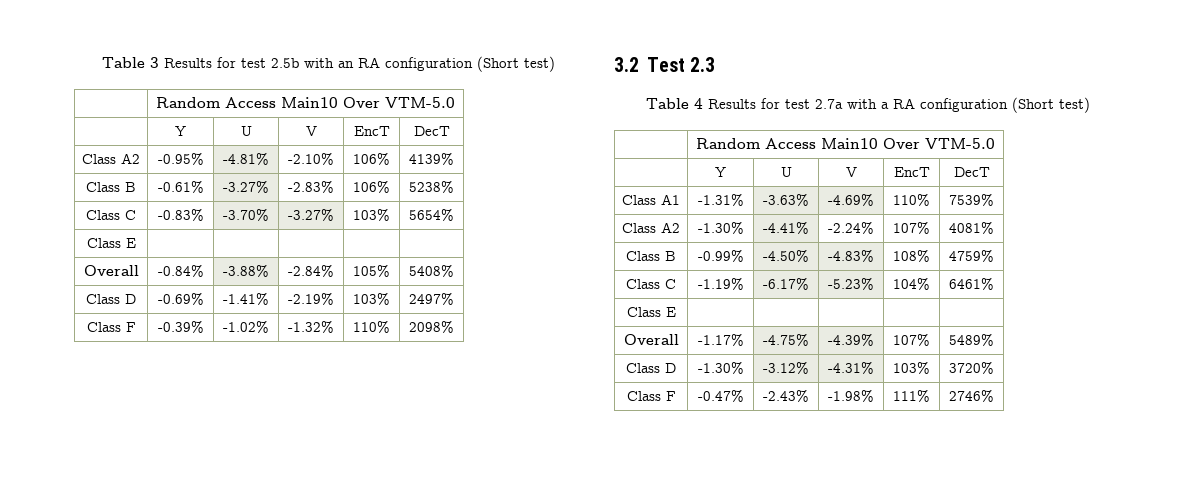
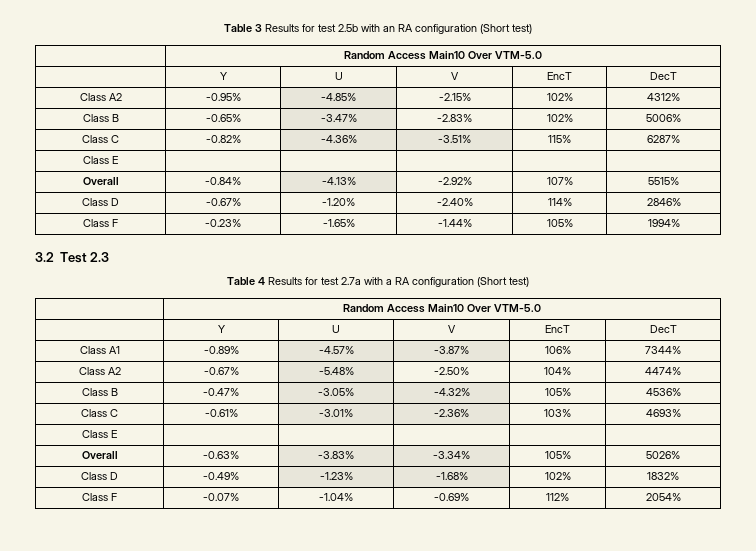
[223,152,269,165] [288,152,334,165] [353,152,390,165] [409,152,454,165] [86,182,136,192] [157,180,204,193] [223,180,269,193] -4.81% | -2.10% | 106% | 4139% // Class B | -0.61% | -3.27% -> [321,93,356,101] [438,93,471,101] [546,93,573,101] [647,93,680,101] [82,114,119,122] [205,114,241,122] [320,114,357,122] -4.85% | -2.15% | 102% | 4312% // Class B | -0.65% | -3.47%
[353,180,390,193] [409,180,454,193] [86,210,136,220] [157,208,204,221] [223,208,269,221] [288,208,334,221] [353,208,390,221] [409,208,454,221] 106% | 5238% // Class C | -0.83% | -3.70% | -3.27% | 103% | 5654% -> [546,114,573,122] [646,114,681,122] [82,135,119,143] [205,135,241,143] [320,135,357,143] [438,135,471,143] [548,135,571,143] [647,135,680,143] 102% | 5006% // Class C | -0.82% | -4.36% | -3.51% | 115% | 6287%
[223,264,269,277] [288,264,334,277] [353,264,390,277] [409,264,454,277] [86,294,136,304] [157,292,204,305] [223,292,269,305] [288,292,334,305] [353,292,390,305] [409,292,454,305] [86,322,136,332] [157,320,204,333] [223,320,269,333] [288,320,334,333] [353,320,390,333] [409,320,454,333] -3.88% | -2.84% | 105% | 5408% // Class D | -0.69% | -1.41% | -2.19% | 103% | 2497% // Class F | -0.39% | -1.02% | -1.32% | 110% | 2098% -> [321,177,356,185] [437,177,472,185] [546,177,573,185] [648,177,679,185] [82,198,119,206] [205,198,241,206] [322,198,355,206] [436,198,473,206] [547,198,572,206] [646,198,681,206] [83,219,118,227] [205,219,241,227] [322,219,355,227] [437,219,472,227] [546,219,573,227] [647,219,680,227] -4.13% | -2.92% | 107% | 5515% // Class D | -0.67% | -1.20% | -2.40% | 114% | 2846% // Class F | -0.23% | -1.65% | -1.44% | 105% | 1994%
[697,193,744,206] [763,193,809,206] [828,193,874,206] [893,193,930,206] [949,193,994,206] [622,222,680,233] [697,221,744,234] [763,221,809,234] [828,221,874,234] [893,221,930,234] [949,221,994,234] [626,251,676,261] [697,249,744,262] [763,249,809,262] [828,249,874,262] [893,249,930,262] [949,249,994,262] [626,279,676,289] [697,277,744,290] [763,277,809,290] [828,277,874,290] [893,277,930,290] [949,277,994,290] [626,307,676,317] [623,334,679,345] [697,333,744,346] [763,333,809,346] [828,333,874,346] [893,333,930,346] [949,333,994,346] [626,363,676,373] [697,361,744,374] [763,361,809,374] [828,361,874,374] [893,361,930,374] [949,361,994,374] [626,391,676,401] [697,389,744,402] [763,389,809,402] [828,389,874,402] [893,389,930,402] [949,389,994,402] -1.31% | -3.63% | -4.69% | 110% | 7539% // Class A2 | -1.30% | -4.41% | -2.24% | 107% | 4081% // Class B | -0.99% | -4.50% | -4.83% | 108% | 4759% // Class C | -1.19% | -6.17% | -5.23% | 104% | 6461% // Class E | | | | | // Overall | -1.17% | -4.75% | -4.39% | 107% | 5489% // Class D | -1.30% | -3.12% | -4.31% | 103% | 3720% // Class F | -0.47% | -2.43% | -1.98% | 111% | 2746% -> [203,346,239,354] [318,346,354,354] [434,346,469,354] [544,346,571,354] [645,346,681,354] [78,367,121,375] [203,367,239,375] [318,367,354,375] [434,367,469,375] [544,367,571,375] [645,367,681,375] [81,388,118,396] [203,388,239,396] [318,388,354,396] [433,388,470,396] [544,388,571,396] [645,388,681,396] [81,409,118,417] [204,409,238,417] [319,409,353,417] [434,409,469,417] [544,409,571,417] [645,409,681,417] [82,430,117,438] [81,451,118,459] [203,451,239,459] [318,451,354,459] [433,451,470,459] [544,451,571,459] [646,451,680,459] [81,472,118,480] [203,472,239,480] [319,472,353,480] [435,472,468,480] [544,472,571,480] [647,472,679,480] [82,493,117,501] [203,493,239,501] [319,493,353,501] [434,493,469,501] [546,493,569,501] [645,493,681,501] -0.89% | -4.57% | -3.87% | 106% | 7344% // Class A2 | -0.67% | -5.48% | -2.50% | 104% | 4474% // Class B | -0.47% | -3.05% | -4.32% | 105% | 4536% // Class C | -0.61% | -3.01% | -2.36% | 103% | 4693% // Class E | | | | | // Overall | -0.63% | -3.83% | -3.34% | 105% | 5026% // Class D | -0.49% | -1.23% | -1.68% | 102% | 1832% // Class F | -0.07% | -1.04% | -0.69% | 112% | 2054%

